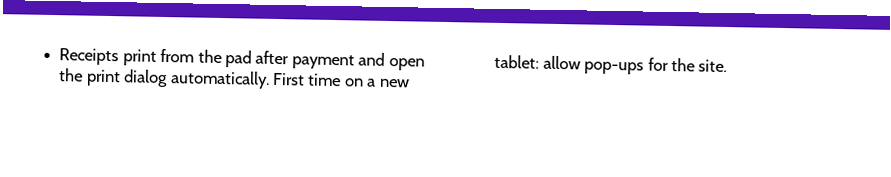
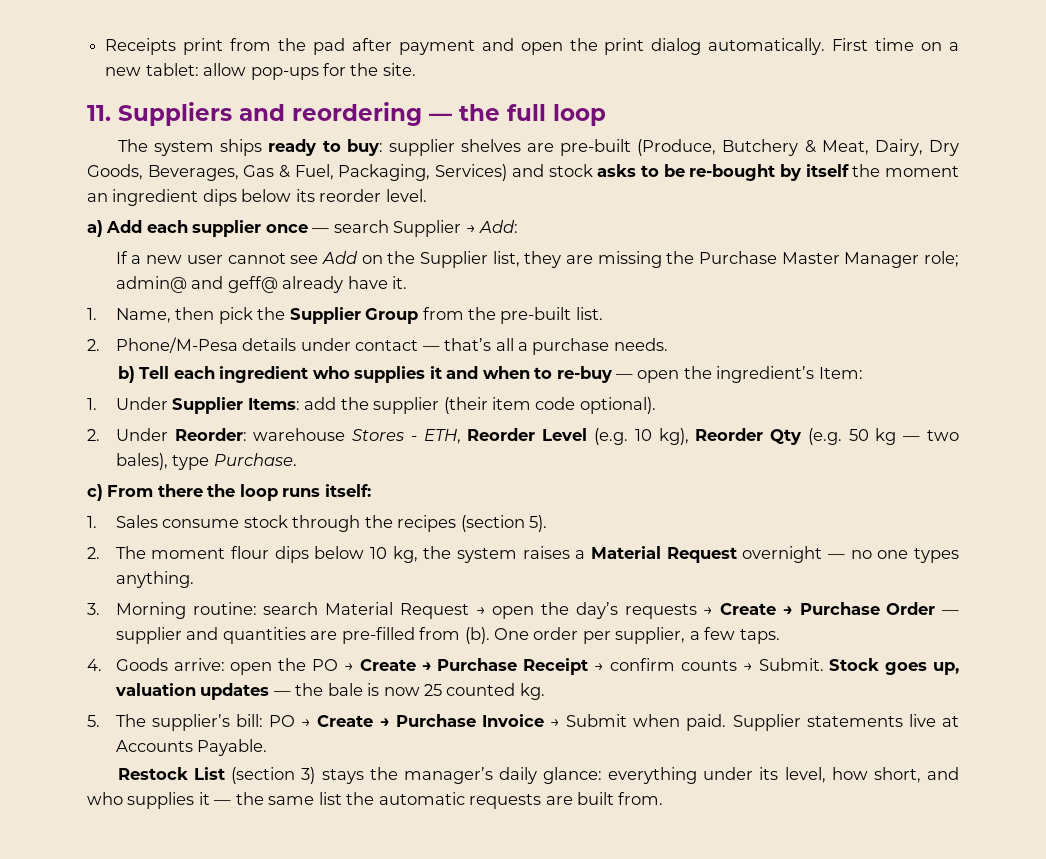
(728, 66) none -> [87,102,606,126] [118,139,960,156] [87,164,959,181] [87,189,427,206] [87,220,519,237] [115,251,959,268] [115,276,408,293] [87,307,603,324] [87,337,668,355] [118,366,863,383] [87,397,656,414] [87,428,959,445] [115,453,297,470] [87,484,371,501] [87,515,547,532] [87,546,960,563] [115,571,194,588] [87,602,960,619] [115,627,780,644] [87,658,960,675] [114,683,545,700] [87,714,959,731] [115,739,268,756] [118,767,960,784] [87,792,664,809] // 11. Suppliers and reordering — the full loop // The system ships ready to buy: supplier shelves are pre-built (Produce, Butchery & Meat, Dairy, Dry Goods, Beverages, Gas & Fuel, Packaging, Services) and stock asks to be re-bought by itself the moment an ingredient dips below its reorder level. // a) Add each supplier once — search Supplier → Add: // If a new user cannot see Add on the Supplier list, they are missing the Purchase Master Manager role; admin@ and geff@ already have it. // 1. Name, then pick the Supplier Group from the pre-built list. // 2. Phone/M-Pesa details under contact — that’s all a purchase needs. // b) Tell each ingredient who supplies it and when to re-buy — open the ingredient’s Item: // 1. Under Supplier Items: add the supplier (their item code optional). // 2. Under Reorder: warehouse Stores - ETH, Reorder Level (e.g. 10 kg), Reorder Qty (e.g. 50 kg — two bales), type Purchase. // c) From there the loop runs itself: // 1. Sales consume stock through the recipes (section 5). // 2. The moment flour dips below 10 kg, the system raises a Material Request overnight — no one types anything. // 3. Morning routine: search Material Request → open the day’s requests → Create → Purchase Order — supplier and quantities are pre-filled from (b). One order per supplier, a few taps. // 4. Goods arrive: open the PO → Create → Purchase Receipt → confirm counts → Submit. Stock goes up, valuation updates — the bale is now 25 counted kg. // 5. The supplier’s bill: PO → Create → Purchase Invoice → Submit when paid. Supplier statements live at Accounts Payable. // Restock List (section 3) stays the manager’s daily glance: everything under its level, how short, and who supplies it — the same list the automatic requests are built from.

